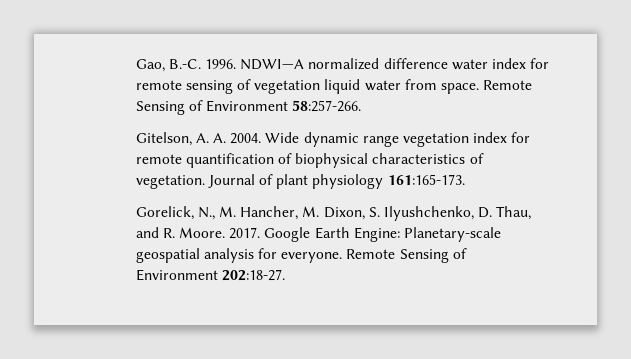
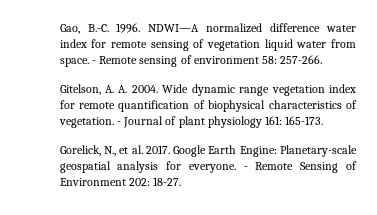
[483,80,533,90] [135,100,362,115] Remote Sensing of Environment 58:257-266. -> [91,55,323,67] - Remote sensing of environment 58: 257-266.
(205, 182) none -> [116,121,121,125] -
[387,174,465,185] 161:165-173. -> [265,116,324,125] 161: 165-173.
[218,206,532,221] [135,227,225,238] M. Hancher, M. Dixon, S. Ilyushchenko, D. Thau, and R. Moore. -> [119,145,143,154] et al.
[346,248,467,263] [135,269,285,281] Remote Sensing of Environment 202:18-27. -> [243,161,357,173] [59,177,182,186] - Remote Sensing of Environment 202: 18-27.

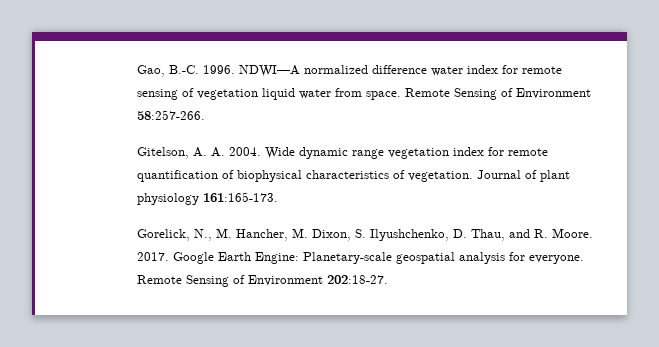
[91,55,323,67] - Remote sensing of environment 58: 257-266. -> [405,88,592,100] [137,110,206,120] Remote Sensing of Environment 58:257-266.
[116,121,121,125] - -> (474, 176) none
[265,116,324,125] 161: 165-173. -> [203,192,279,202] 161:165-173.
[119,145,143,154] et al. -> [216,228,594,241] M. Hancher, M. Dixon, S. Ilyushchenko, D. Thau, and R. Moore.
[243,161,357,173] [59,177,182,186] - Remote Sensing of Environment 202: 18-27. -> [137,275,389,287] Remote Sensing of Environment 202:18-27.

